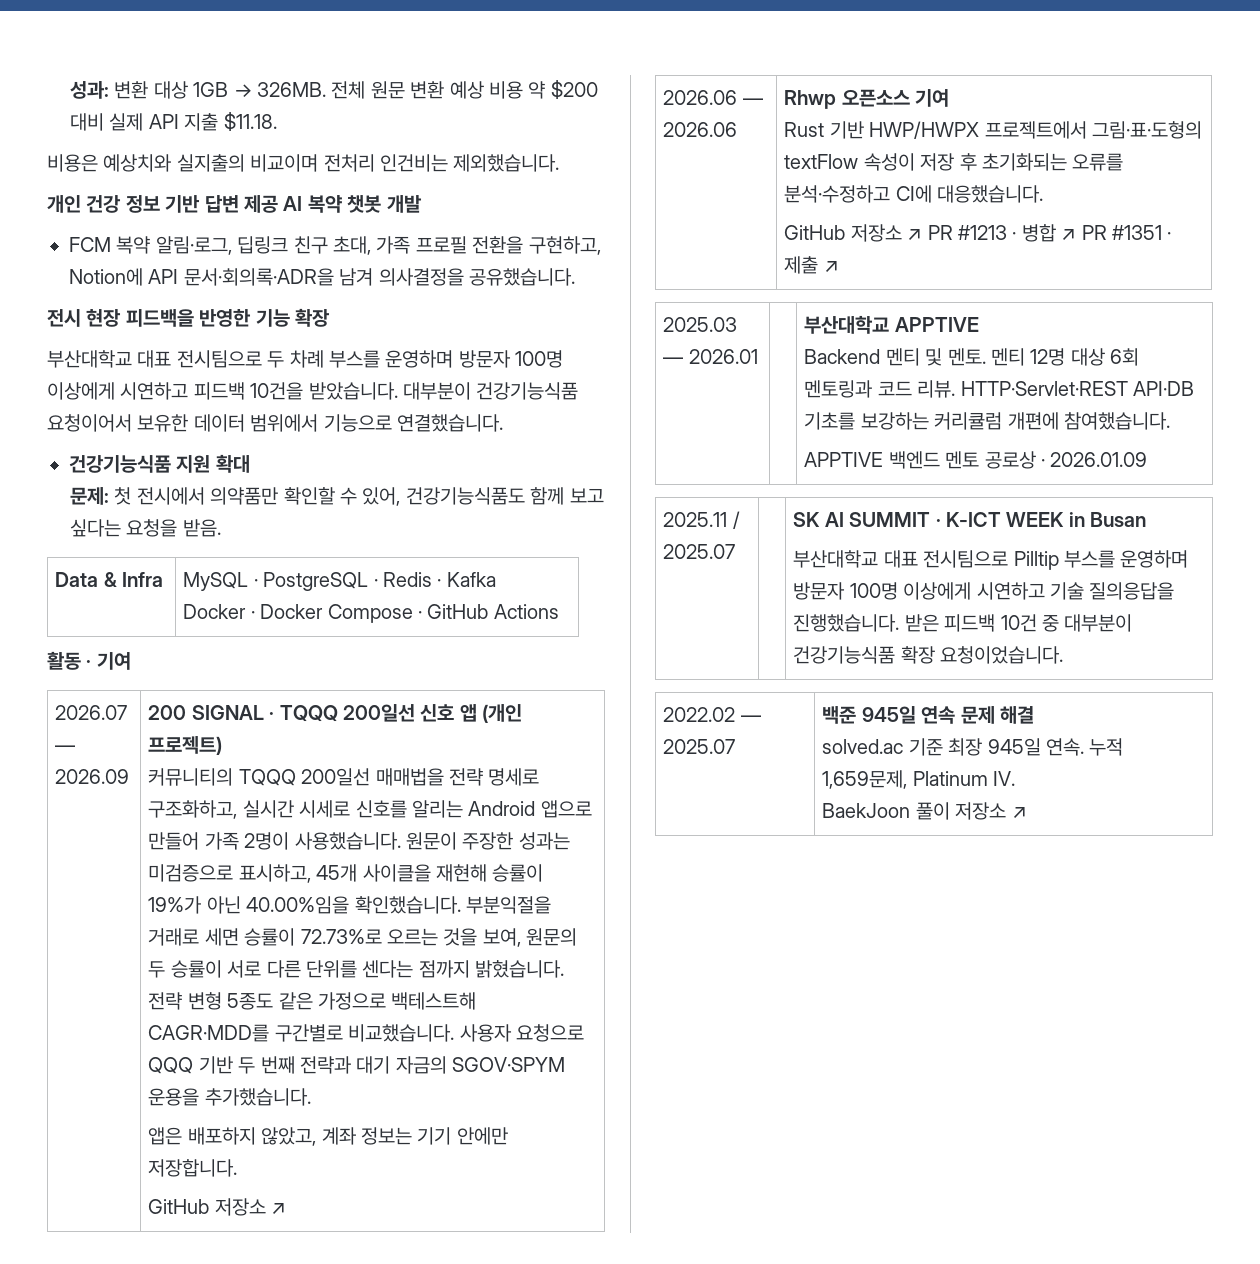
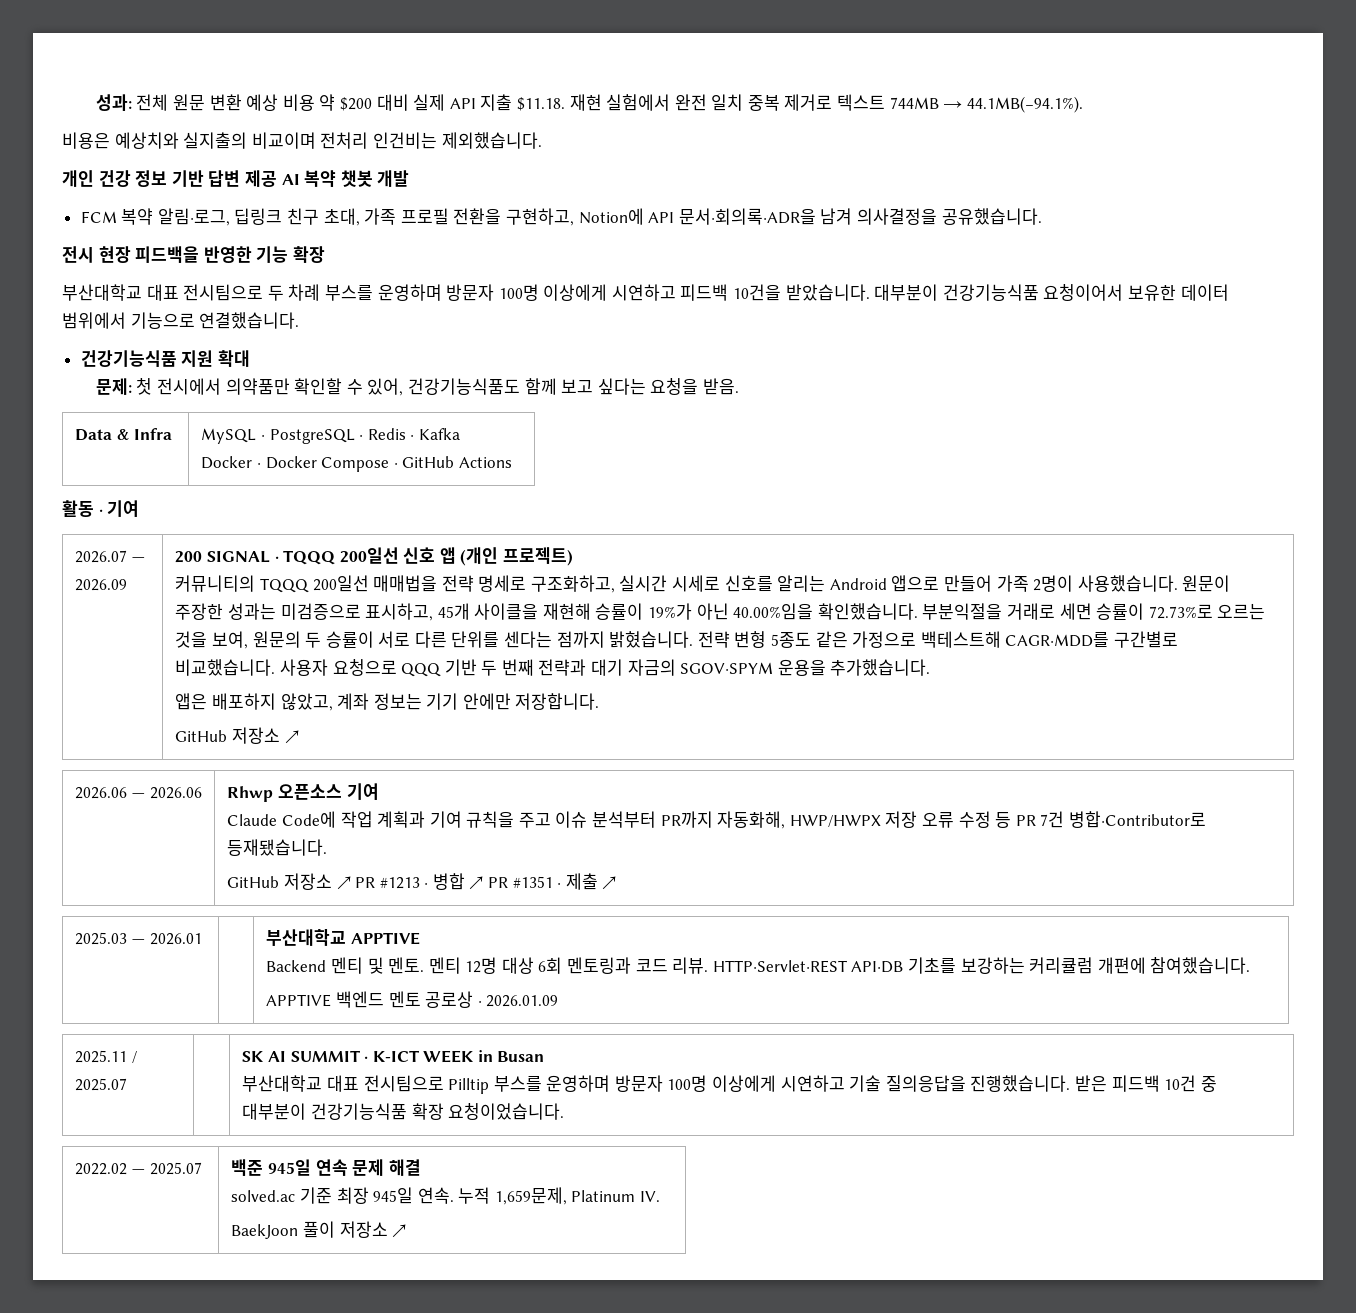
[114,81,327,99] 변환 대상 1GB → 326MB. -> (132, 102) none
(277, 121) none -> [569,94,1083,113] 재현 실험에서 완전 일치 중복 제거로 텍스트 744MB → 44.1MB(−94.1%).
[784,121,1202,139] [784,153,1124,171] [784,185,1044,203] Rust 기반 HWP/HWPX 프로젝트에서 그림·표·도형의 textFlow 속성이 저장 후 초기화되는 오류를 분석·수정하고 CI에 대응했습니다. -> [227,811,1206,829] [227,839,328,856] Claude Code에 작업 계획과 기여 규칙을 주고 이슈 분석부터 PR까지 자동화해, HWP/HWPX 저장 오류 수정 등 PR 7건 병합·Contributor로 등재됐습니다.

